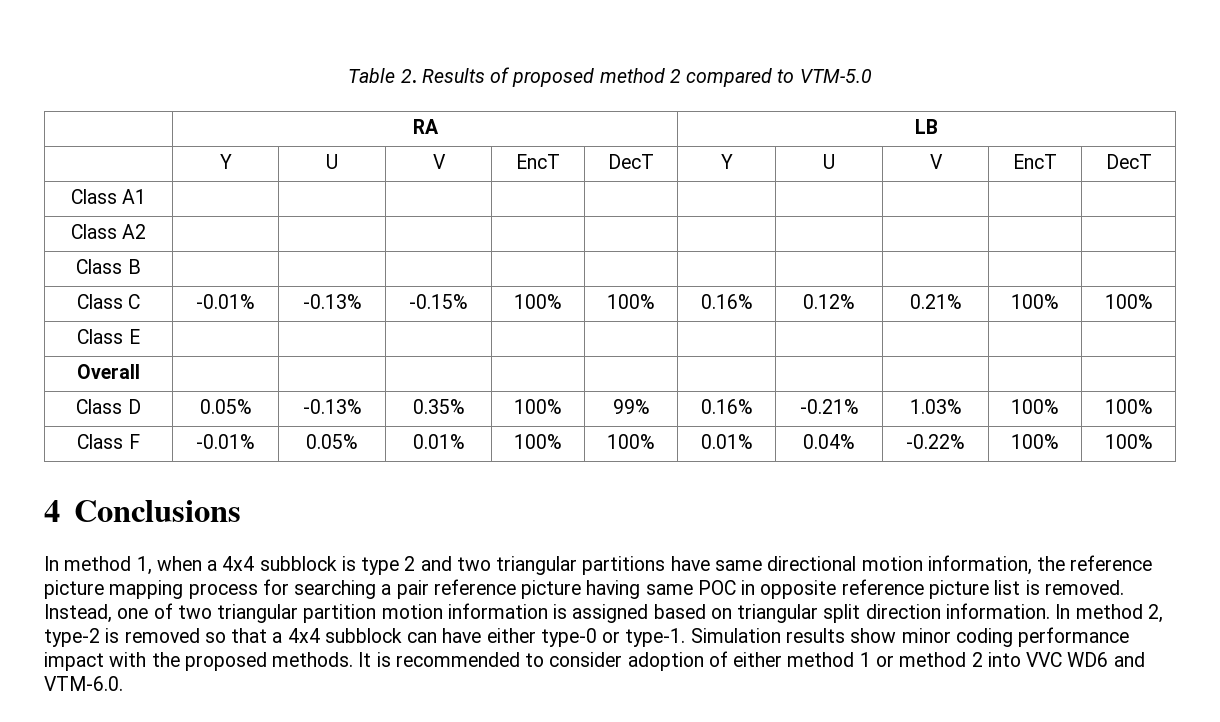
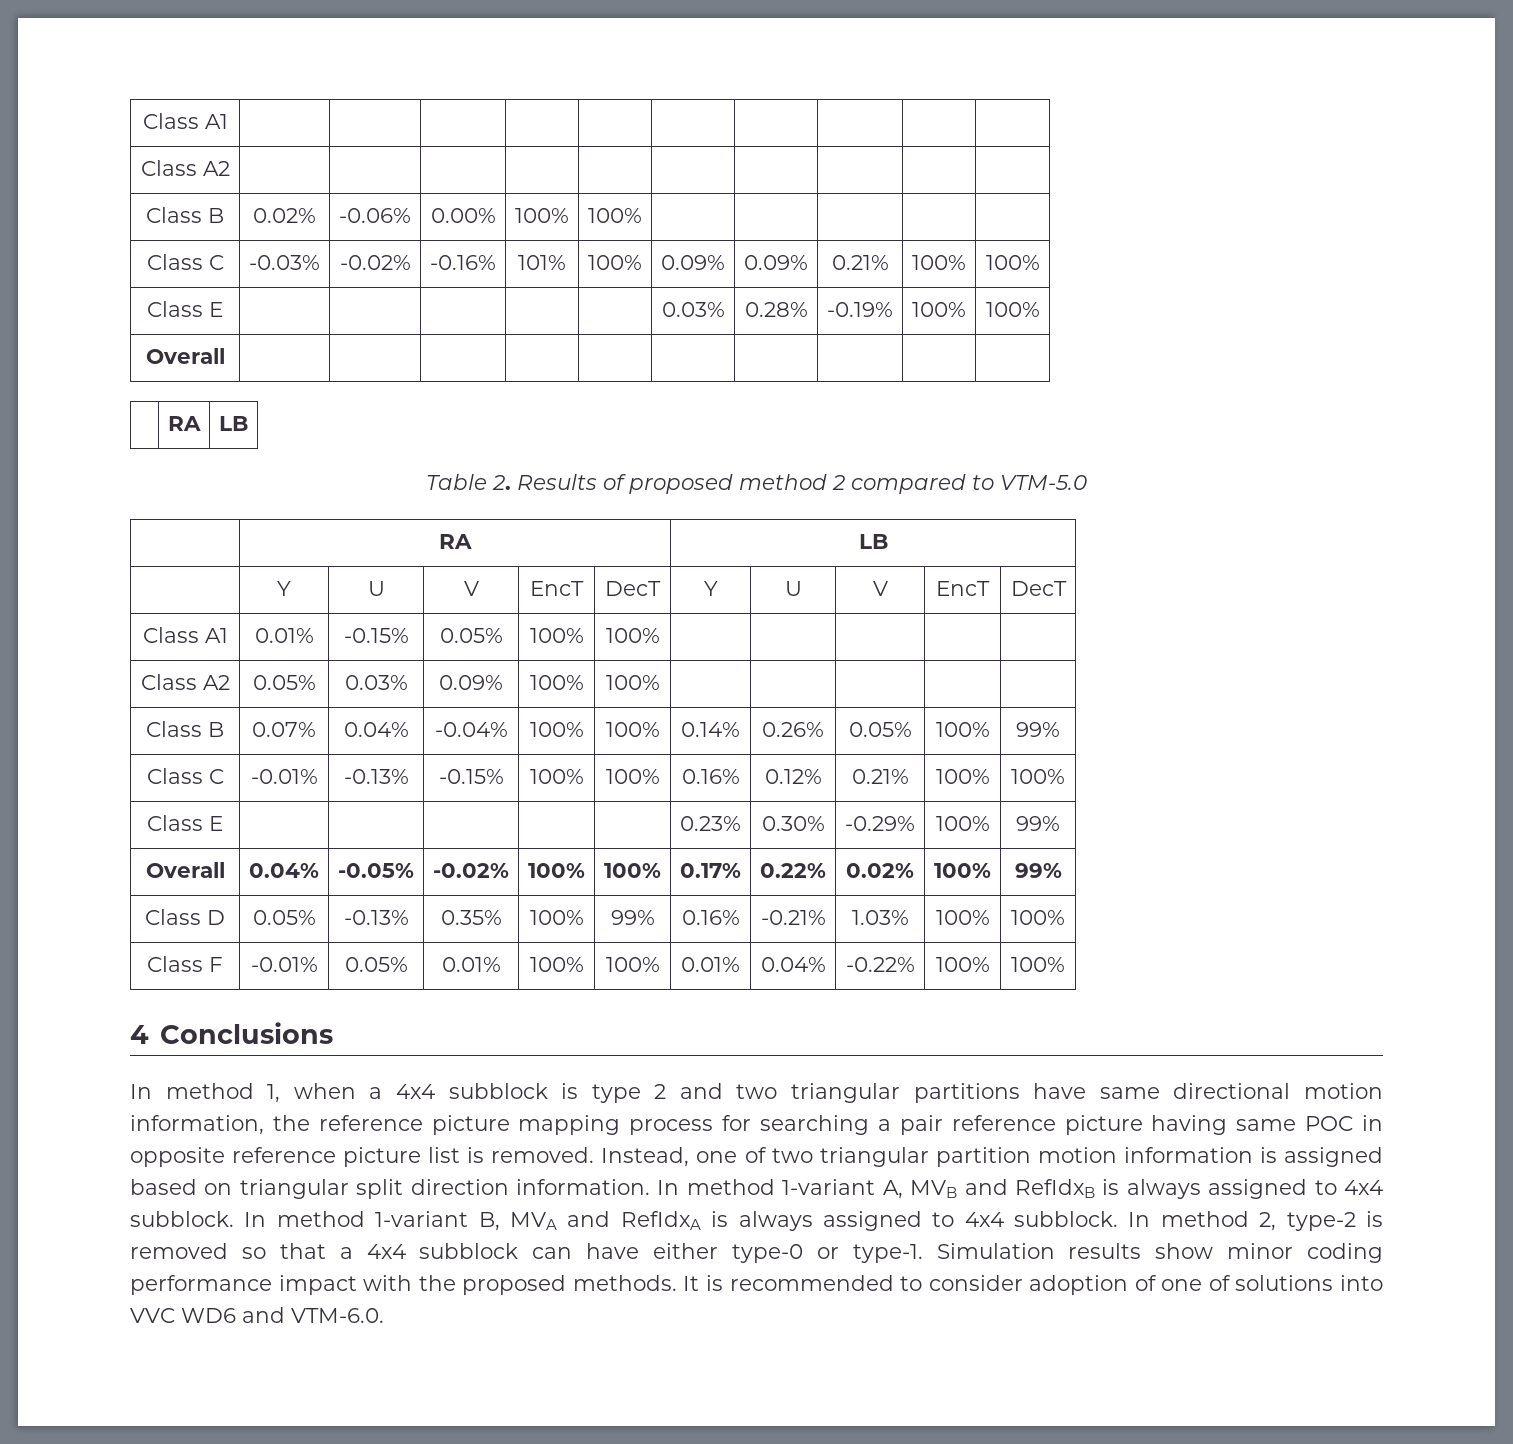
(348, 75) none -> [142,113,228,129] [140,160,230,176] [146,207,224,223] [253,208,316,223] [339,208,411,223] [430,208,496,223] [515,208,569,223] [588,208,642,223] [146,254,224,270] [249,255,320,270] [339,255,411,270] [430,255,496,270] [518,255,566,270] [588,255,642,270] [661,255,725,270] [744,255,808,270] [831,255,889,270] [912,255,966,270] [985,255,1040,270] [147,301,223,317] [661,302,725,317] [744,302,808,317] [827,302,893,317] [912,302,966,317] [985,302,1040,317] [145,348,225,364] [168,416,201,431] [219,416,248,431] Class A1 | | | | | | | | | | // Class A2 | | | | | | | | | | // Class B | 0.02% | -0.06% | 0.00% | 100% | 100% | | | | | // Class C | -0.03% | -0.02% | -0.16% | 101% | 100% | 0.09% | 0.09% | 0.21% | 100% | 100% // Class E | | | | | | 0.03% | 0.28% | -0.19% | 100% | 100% // Overall | | | | | | | | | | // | RA | LB //
[70,224,147,239] [76,259,141,274] | | | | | | | | | // Class A2 | | | | | | | | | | // Class B | | | | | | | | | | -> [254,628,314,643] [343,628,409,643] [439,628,503,643] [529,628,584,643] [605,628,660,643] [140,674,230,690] [252,675,316,690] [344,675,408,690] [439,675,503,690] [529,675,584,690] [605,675,660,690] [146,721,224,737] [252,722,316,737] [343,722,409,737] [434,722,508,737] [529,722,584,737] [605,722,660,737] [681,722,740,737] [762,722,824,737] [848,722,912,737] [935,722,990,737] [1016,722,1060,737] 0.01% | -0.15% | 0.05% | 100% | 100% | | | | | // Class A2 | 0.05% | 0.03% | 0.09% | 100% | 100% | | | | | // Class B | 0.07% | 0.04% | -0.04% | 100% | 100% | 0.14% | 0.26% | 0.05% | 100% | 99%
[77,364,140,379] | | | | // Overall | | | | | | | | | | -> [680,816,741,831] [761,816,825,831] [845,816,915,831] [935,816,990,831] [1016,816,1060,831] [145,862,225,878] [249,863,319,878] [338,863,414,878] [433,863,509,878] [528,863,585,878] [604,863,661,878] [680,863,741,878] [760,863,826,878] [846,863,914,878] [934,863,991,878] [1014,863,1062,878] 0.23% | 0.30% | -0.29% | 100% | 99% // Overall | 0.04% | -0.05% | -0.02% | 100% | 100% | 0.17% | 0.22% | 0.02% | 100% | 99%
(1143, 611) none -> [782,1179,1383,1199] [130,1211,1249,1231] 1-variant A, MVB and RefIdxB is always assigned to 4x4 subblock. In method 1-variant B, MVA and RefIdxA is always assigned to 4x4 subblock. In method
[733,652,983,667] either method 1 or method 2 -> [1161,1275,1334,1291] one of solutions

